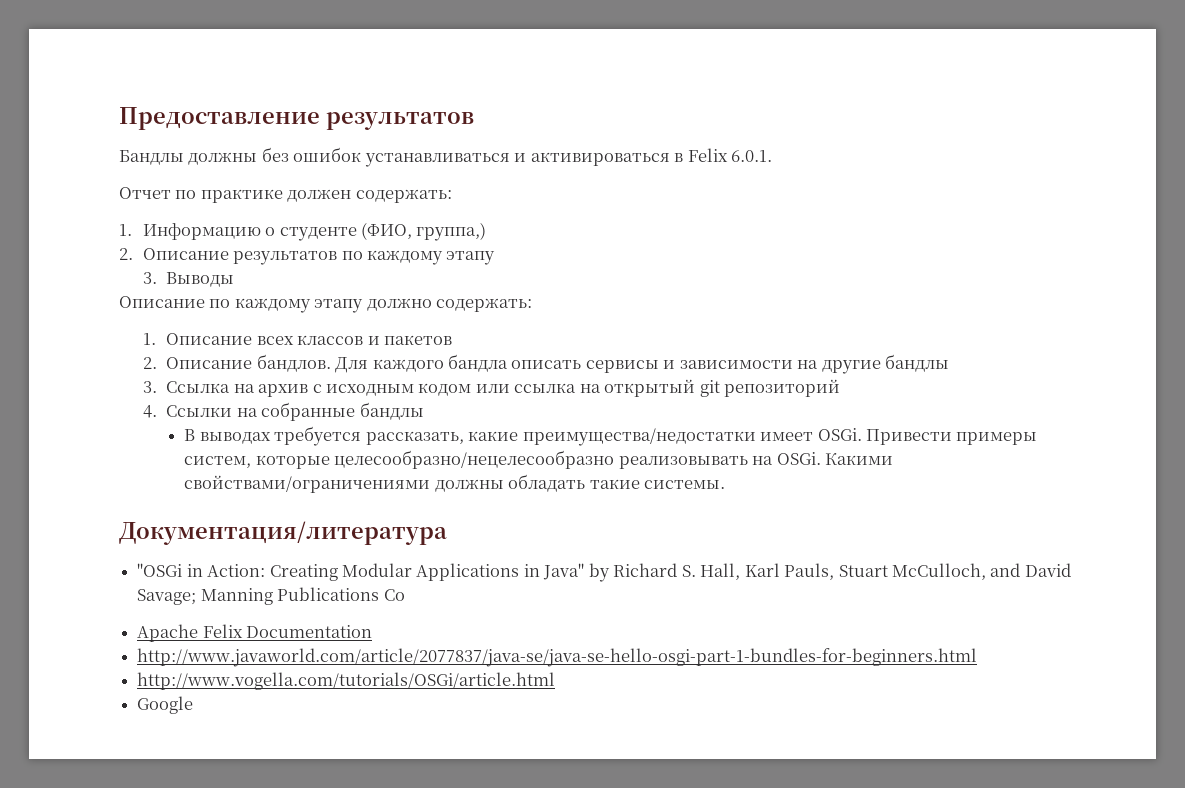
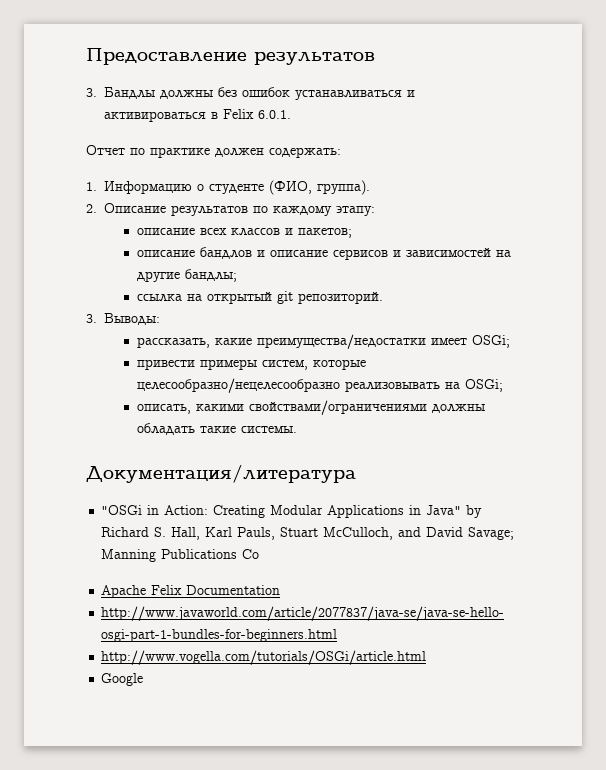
(474, 121) none -> [86,88,97,97] 3.
[416,222,487,241] группа,) -> [317,180,370,195] группа).
[446,251,496,265] [142,272,235,287] [119,296,533,313] [142,333,452,345] [142,354,950,374] [142,379,841,397] [142,402,424,421] [184,426,362,446] этапу // 3. Выводы // Описание по каждому этапу должно содержать: // 1. Описание всех классов и пакетов // 2. Описание бандлов. Для каждого бандла описать сервисы и зависимости на другие бандлы // 3. Ссылка на архив с исходным кодом или ссылка на открытый git репозиторий // 4. Ссылки на собранные бандлы // В выводах требуется -> [336,206,375,216] [137,228,353,238] [137,247,512,260] [137,269,238,282] [137,291,384,304] [86,313,160,325] этапу: // описание всех классов и пакетов; // описание бандлов и описание сервисов и зависимостей на другие бандлы; // ссылка на открытый git репозиторий. // 3. Выводы: //
[817,428,952,445] OSGi. Привести -> [472,335,511,348] [137,359,196,370] OSGi; // привести
[776,452,894,465] OSGi. Какими -> [465,379,504,392] [137,404,245,414] OSGi; // описать, какими

